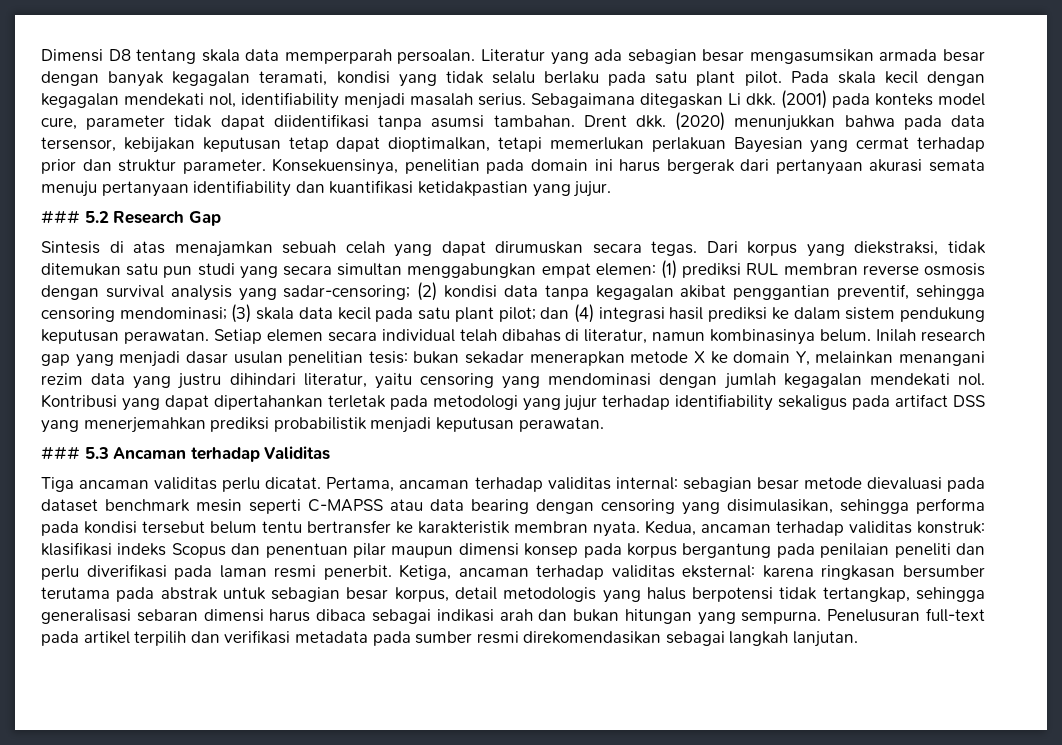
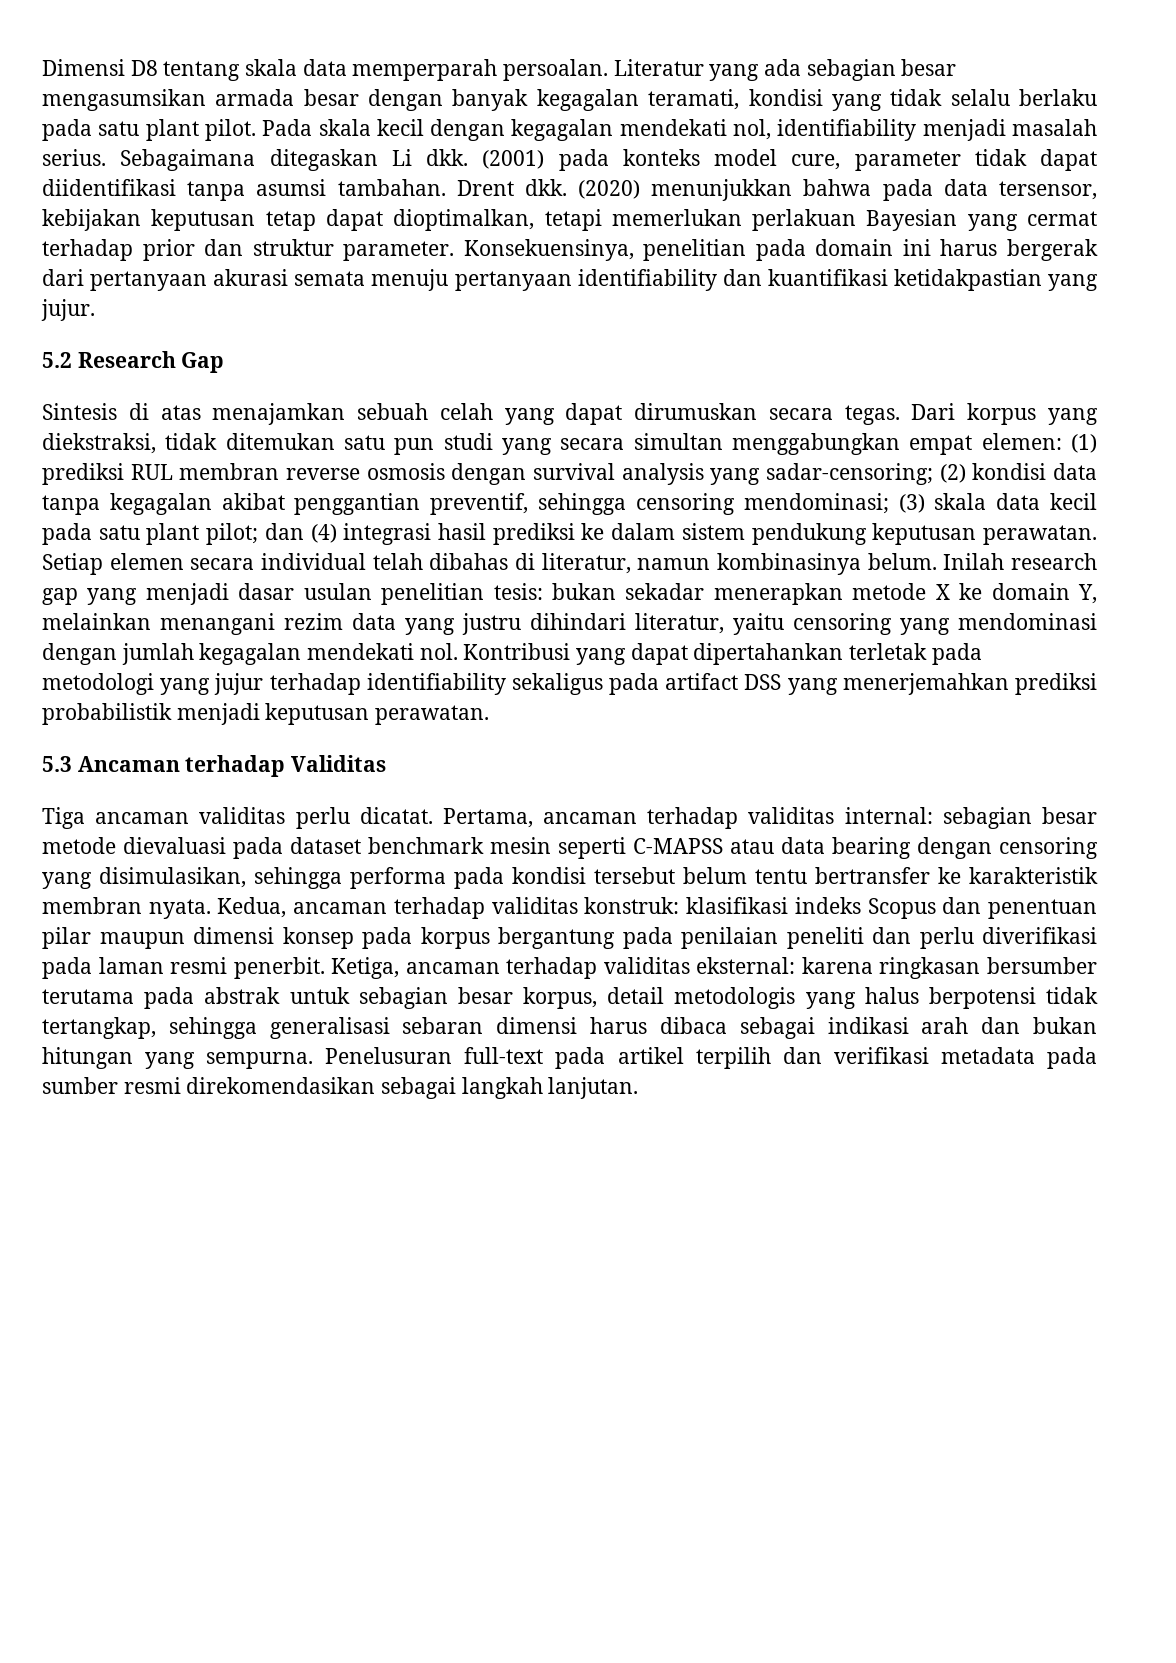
[41,210,80,224] ### -> (95, 310) none
[41,446,80,460] ### -> (490, 715) none

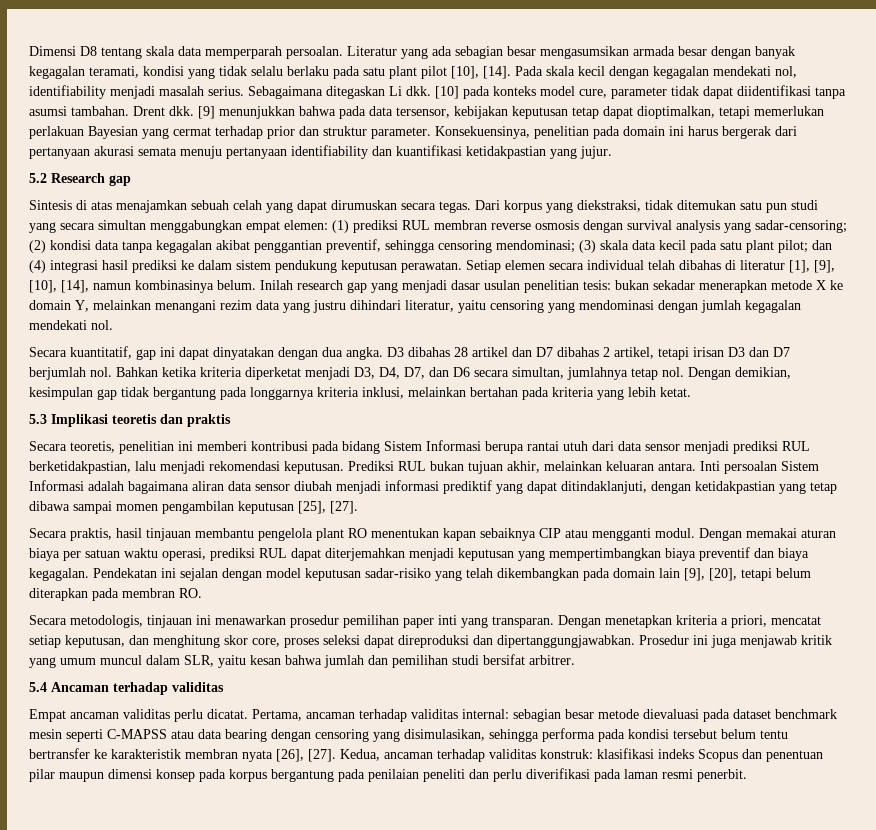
[204,119,256,141] pilot. -> [421,66,511,79] pilot [10], [14].
[482,150,545,169] (2001) -> [435,86,459,99] [10]
[578,180,641,199] (2020) -> [198,106,215,119] [9]
[181,352,225,373] Gap -> [109,175,131,186] gap
[541,553,631,574] literatur, -> [740,260,835,273] [29,280,89,293] literatur [1], [9], [10], [14],
[463,643,982,665] [42,673,1098,695] [42,703,490,725] [42,755,387,777] [42,807,85,829] Kontribusi yang dapat dipertahankan terletak pada metodologi yang jujur terhadap identifiability sekaligus pada artifact DSS yang menerjemahkan prediksi probabilistik menjadi keputusan perawatan. // 5.3 Ancaman terhadap Validitas // Tiga -> [29,346,790,360] [29,367,791,380] [29,387,691,400] [29,414,231,427] [29,440,810,454] [29,461,819,474] [29,480,837,494] [29,501,358,514] [29,528,836,541] [29,547,809,561] [29,568,811,581] [29,588,202,601] [29,615,821,628] [29,635,832,648] [29,654,575,668] [29,682,224,695] [29,709,66,722] // Secara kuantitatif, gap ini dapat dinyatakan dengan dua angka. D3 dibahas 28 artikel dan D7 dibahas 2 artikel, tetapi irisan D3 dan D7 berjumlah nol. Bahkan ketika kriteria diperketat menjadi D3, D4, D7, dan D6 secara simultan, jumlahnya tetap nol. Dengan demikian, kesimpulan gap tidak bergantung pada longgarnya kriteria inklusi, melainkan bertahan pada kriteria yang lebih ketat. // 5.3 Implikasi teoretis dan praktis // Secara teoretis, penelitian ini memberi kontribusi pada bidang Sistem Informasi berupa rantai utuh dari data sensor menjadi prediksi RUL berketidakpastian, lalu menjadi rekomendasi keputusan. Prediksi RUL bukan tujuan akhir, melainkan keluaran antara. Inti persoalan Sistem Informasi adalah bagaimana aliran data sensor diubah menjadi informasi prediktif yang dapat ditindaklanjuti, dengan ketidakpastian yang tetap dibawa sampai momen pengambilan keputusan [25], [27]. // Secara praktis, hasil tinjauan membantu pengelola plant RO menentukan kapan sebaiknya CIP atau mengganti modul. Dengan memakai aturan biaya per satuan waktu operasi, prediksi RUL dapat diterjemahkan menjadi keputusan yang mempertimbangkan biaya preventif dan biaya kegagalan. Pendekatan ini sejalan dengan model keputusan sadar-risiko yang telah dikembangkan pada domain lain [9], [20], tetapi belum diterapkan pada membran RO. // Secara metodologis, tinjauan ini menawarkan prosedur pemilihan paper inti yang transparan. Dengan menetapkan kriteria a priori, mencatat setiap keputusan, dan menghitung skor core, proses seleksi dapat direproduksi dan dipertanggungjawabkan. Prosedur ini juga menjawab kritik yang umum muncul dalam SLR, yaitu kesan bahwa jumlah dan pemilihan studi bersifat arbitrer. // 5.4 Ancaman terhadap validitas // Empat
[148,899,211,919] nyata. -> [242,749,336,762] nyata [26], [27].
[331,957,1097,979] [42,987,1098,1009] [42,1017,1098,1039] [42,1047,1097,1069] [42,1077,639,1099] Ketiga, ancaman terhadap validitas eksternal: karena ringkasan bersumber terutama pada abstrak untuk sebagian besar korpus, detail metodologis yang halus berpotensi tidak tertangkap, sehingga generalisasi sebaran dimensi harus dibaca sebagai indikasi arah dan bukan hitungan yang sempurna. Penelusuran full-text pada artikel terpilih dan verifikasi metadata pada sumber resmi direkomendasikan sebagai langkah lanjutan. -> (747, 775) none

